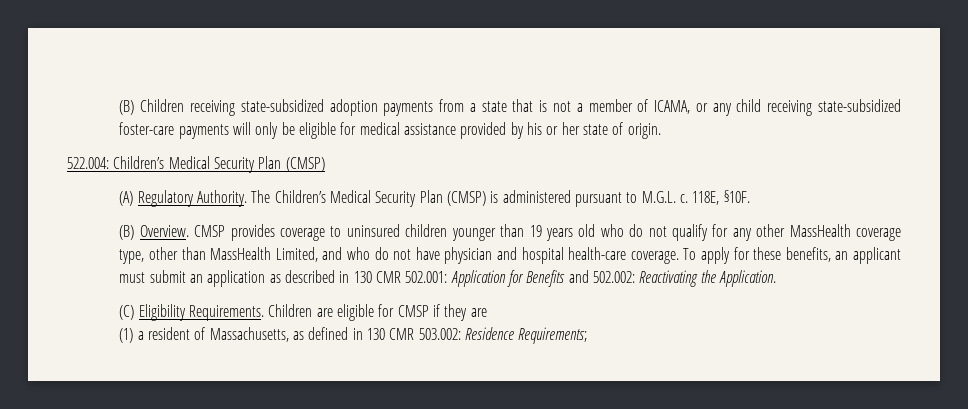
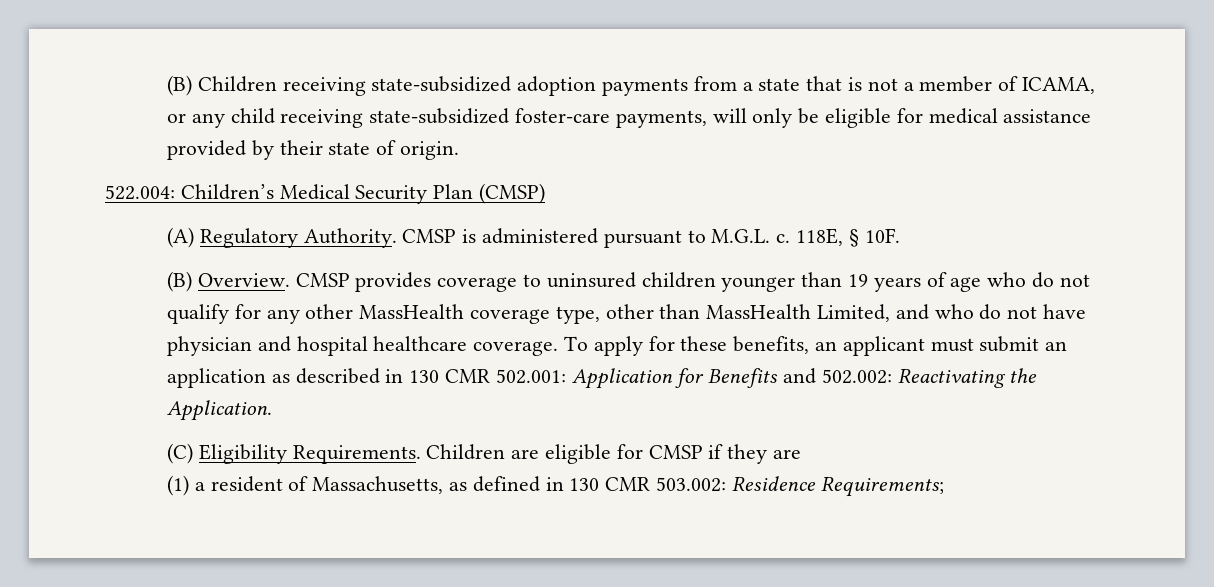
[178,124,229,139] payments -> [615,110,707,128] payments,
[526,122,580,135] his or her -> [279,140,323,155] their
[251,190,487,207] The Children’s Medical Security Plan (CMSP) -> [402,229,457,243] CMSP
[723,190,750,203] §10F. -> [848,228,900,247] § 10F.
[578,224,596,237] old -> [926,272,982,292] of age
[568,247,627,260] health-care -> [373,336,468,351] healthcare

